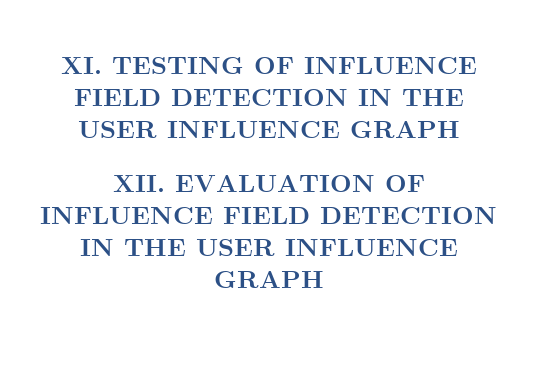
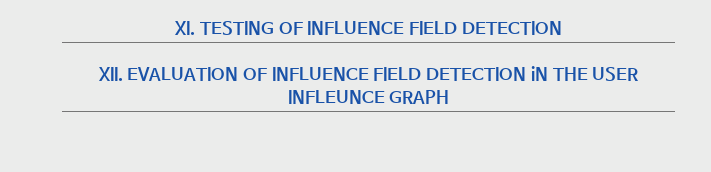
[357,89,464,106] [77,121,460,138] IN THE USER INFLUENCE GRAPH -> (562, 28) none
[79,239,458,256] IN THE USER INFLUENCE -> [530,66,640,81] [287,90,385,104] iN THE USER INFLEUNCE

